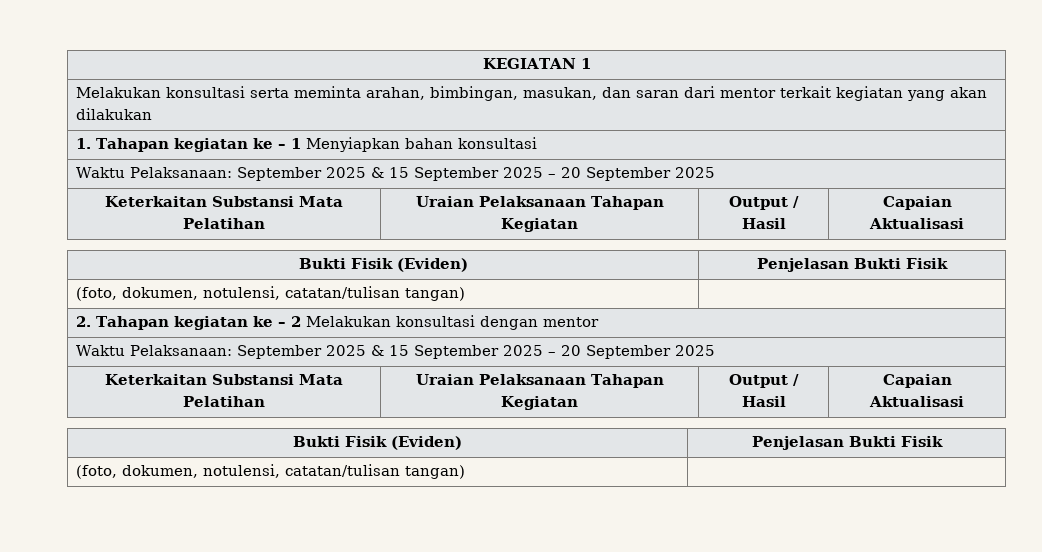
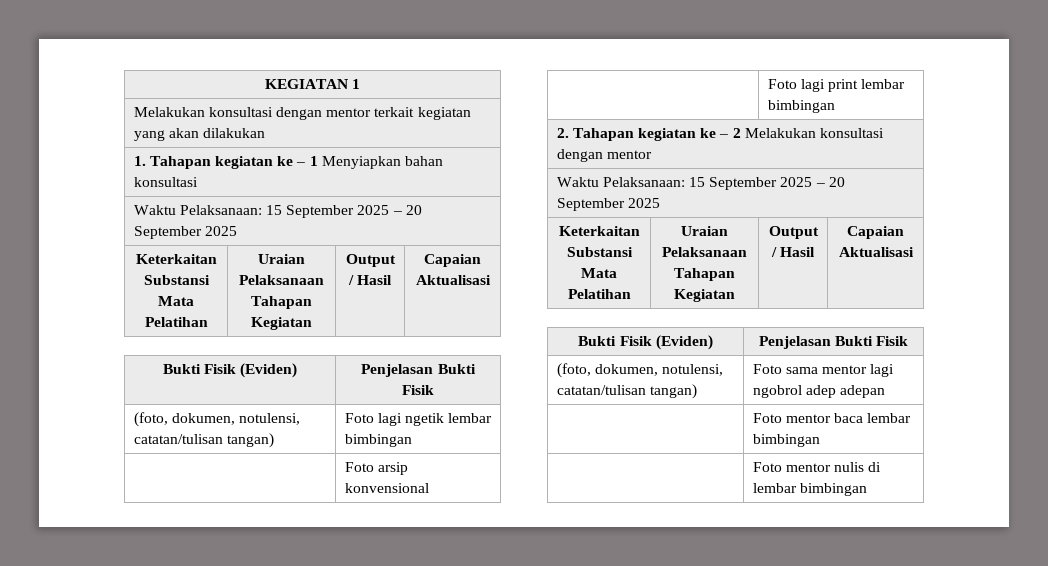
[250,86,716,101] serta meminta arahan, bimbingan, masukan, dan saran dari -> [275,107,322,120] dengan
[237,167,385,181] September 2025 & -> (262, 210) none
(466, 294) none -> [344,413,493,426] [344,434,412,447] [344,462,408,475] [344,483,429,493] [767,79,906,92] [767,100,835,113] Foto lagi ngetik lembar bimbingan // | Foto arsip konvensional // | Foto lagi print lembar bimbingan
[237,345,385,359] September 2025 & -> (685, 182) none
(466, 472) none -> [752,364,895,377] [752,385,885,398] [752,413,912,423] [752,434,820,447] [752,462,882,472] [752,483,867,496] Foto sama mentor lagi ngobrol adep adepan // | Foto mentor baca lembar bimbingan // | Foto mentor nulis di lembar bimbingan

